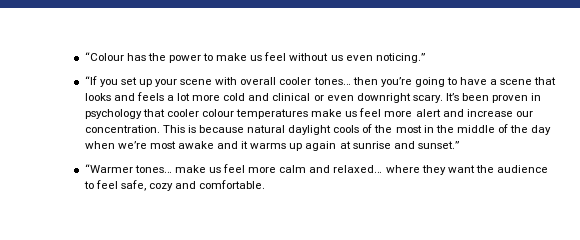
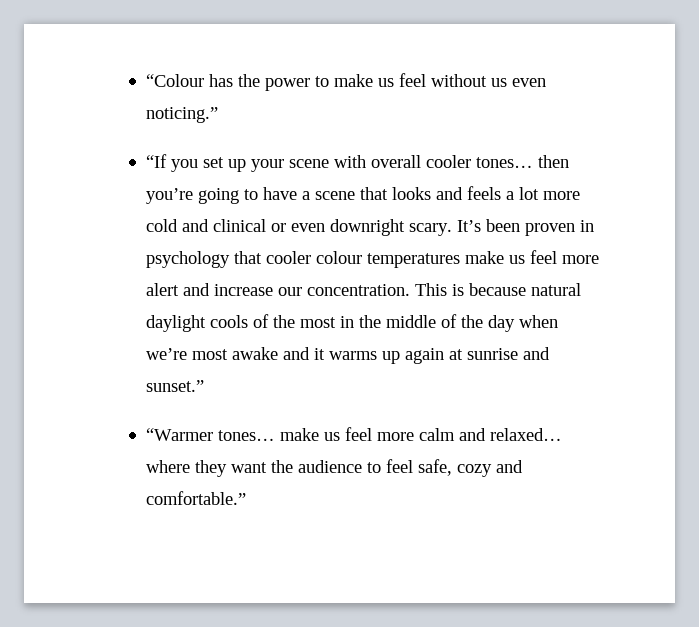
[199,180,266,189] comfortable. -> [145,491,246,505] comfortable.”

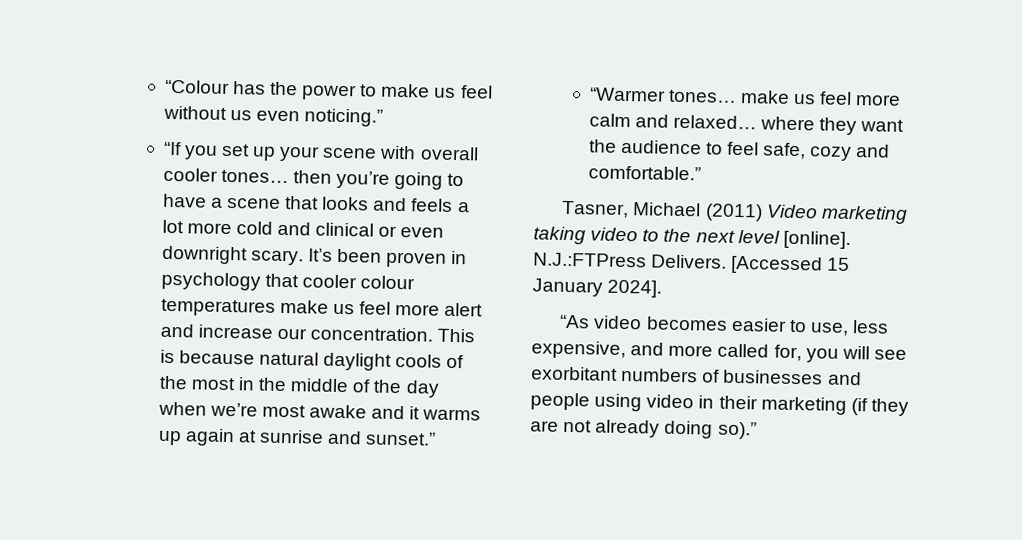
(246, 498) none -> [561,200,908,224] [533,226,851,249] [533,252,851,275] [532,278,663,298] [559,314,890,336] [531,340,907,363] [531,366,862,386] [530,392,909,417] [530,419,757,440] // Tasner, Michael (2011) Video marketing taking video to the next level [online]. N.J.:FTPress Delivers. [Accessed 15 January 2024]. // “As video becomes easier to use, less expensive, and more called for, you will see exorbitant numbers of businesses and people using video in their marketing (if they are not already doing so).”

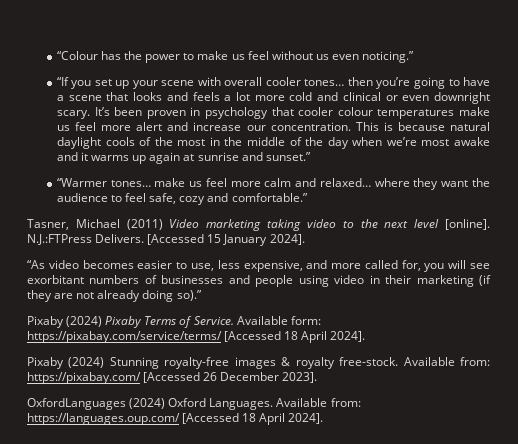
(757, 430) none -> [27,316,321,328] [27,331,366,343] [27,357,490,369] [27,372,318,384] [27,398,361,410] [27,413,324,425] // Pixaby (2024) Pixaby Terms of Service. Available form: https://pixabay.com/service/terms/ [Accessed 18 April 2024]. // Pixaby (2024) Stunning royalty-free images & royalty free-stock. Available from: https://pixabay.com/ [Accessed 26 December 2023]. // OxfordLanguages (2024) Oxford Languages. Available from: https://languages.oup.com/ [Accessed 18 April 2024].

